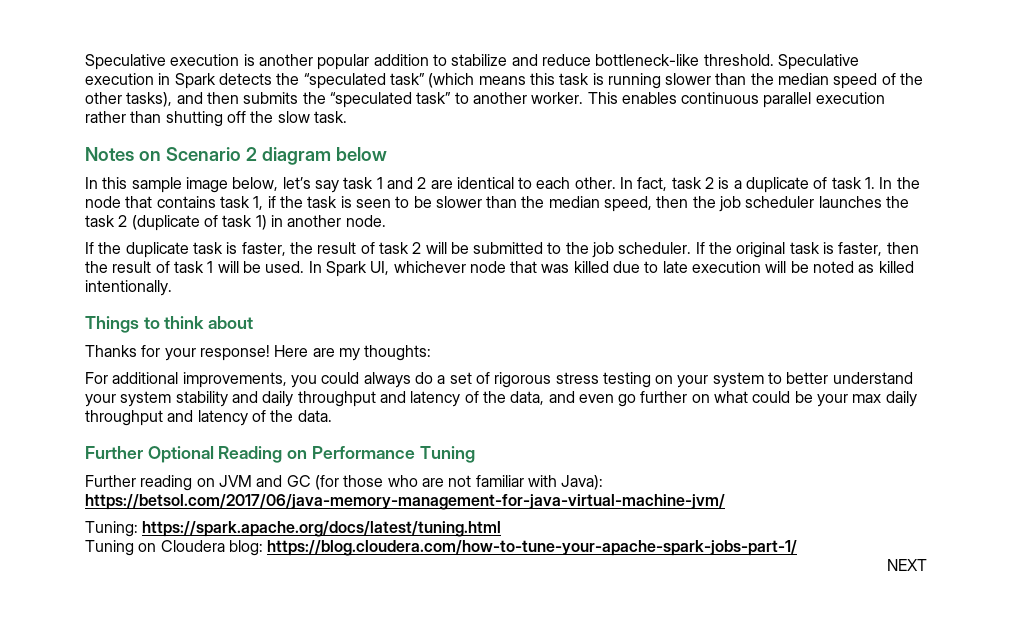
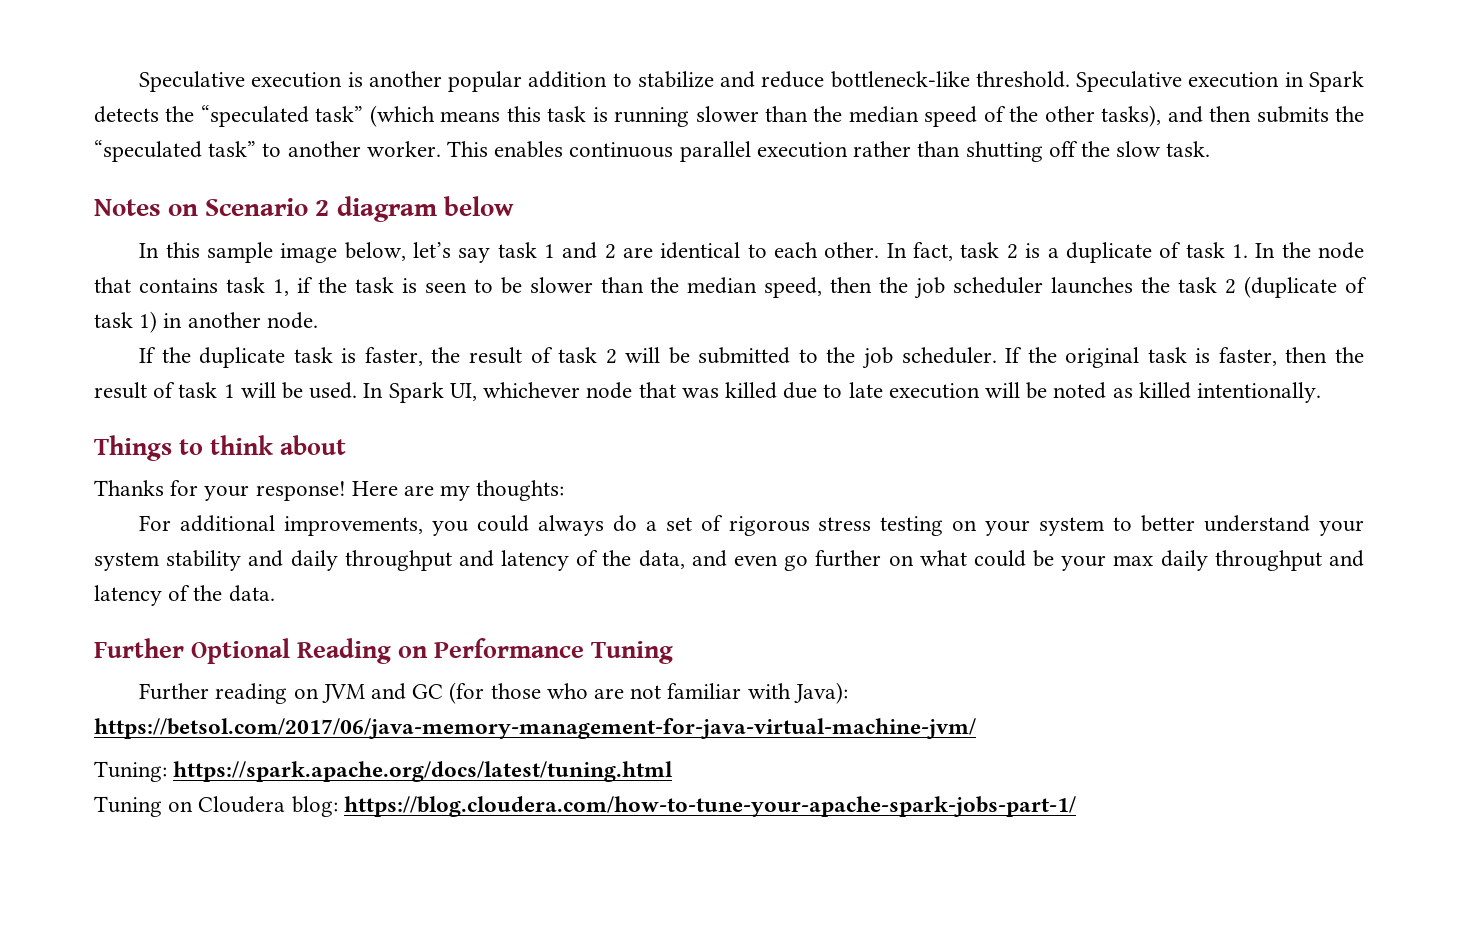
[887,559,927,571] // NEXT -> (1076, 806) none

